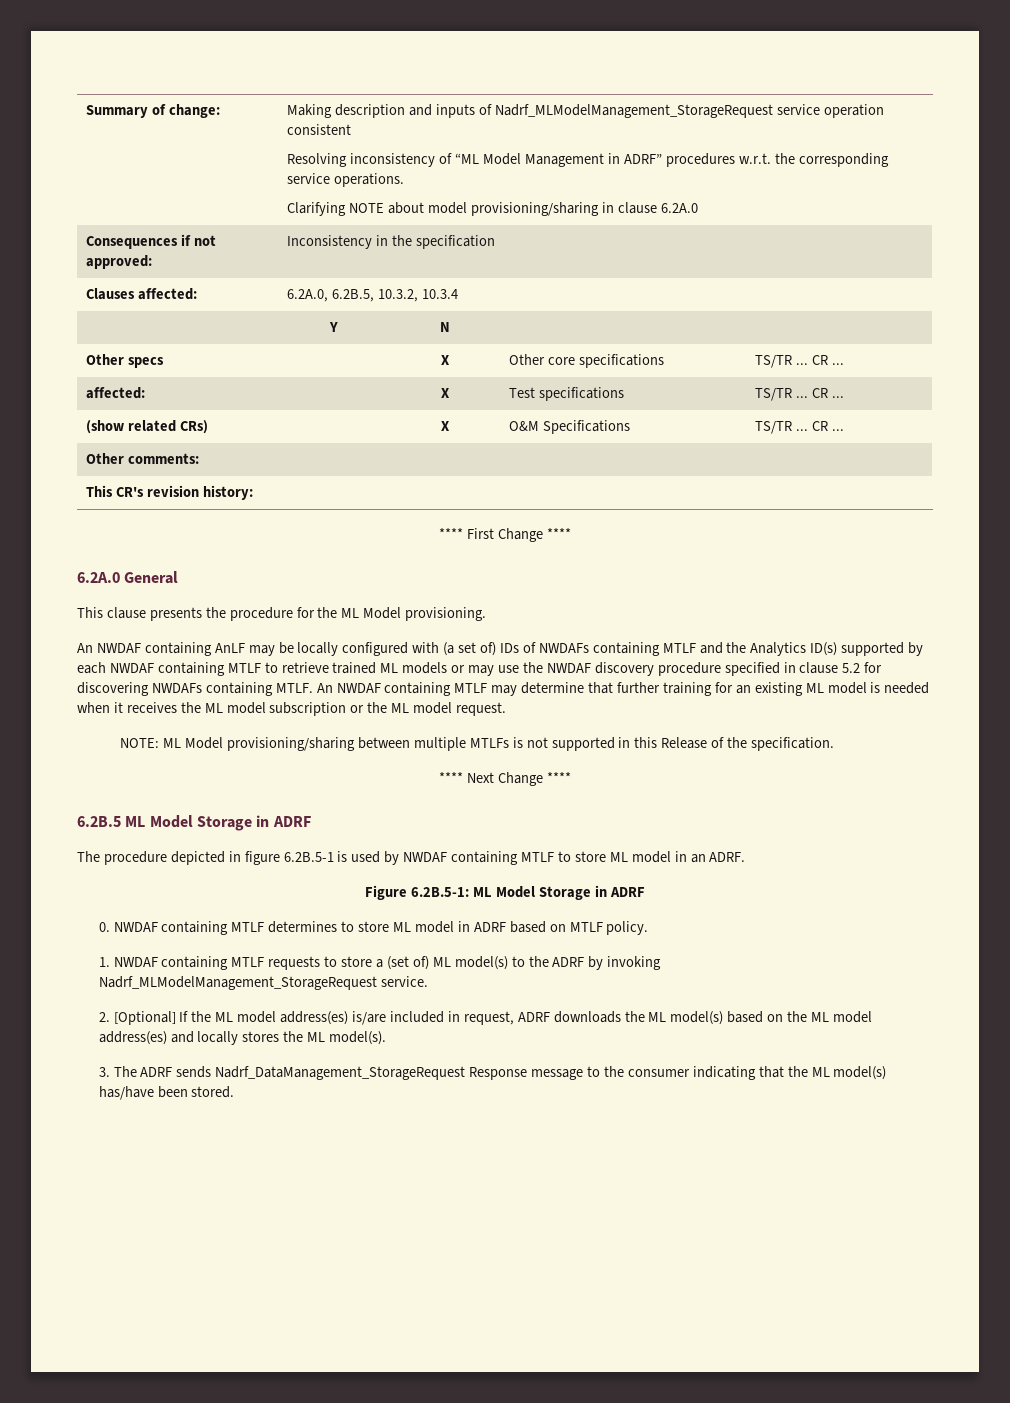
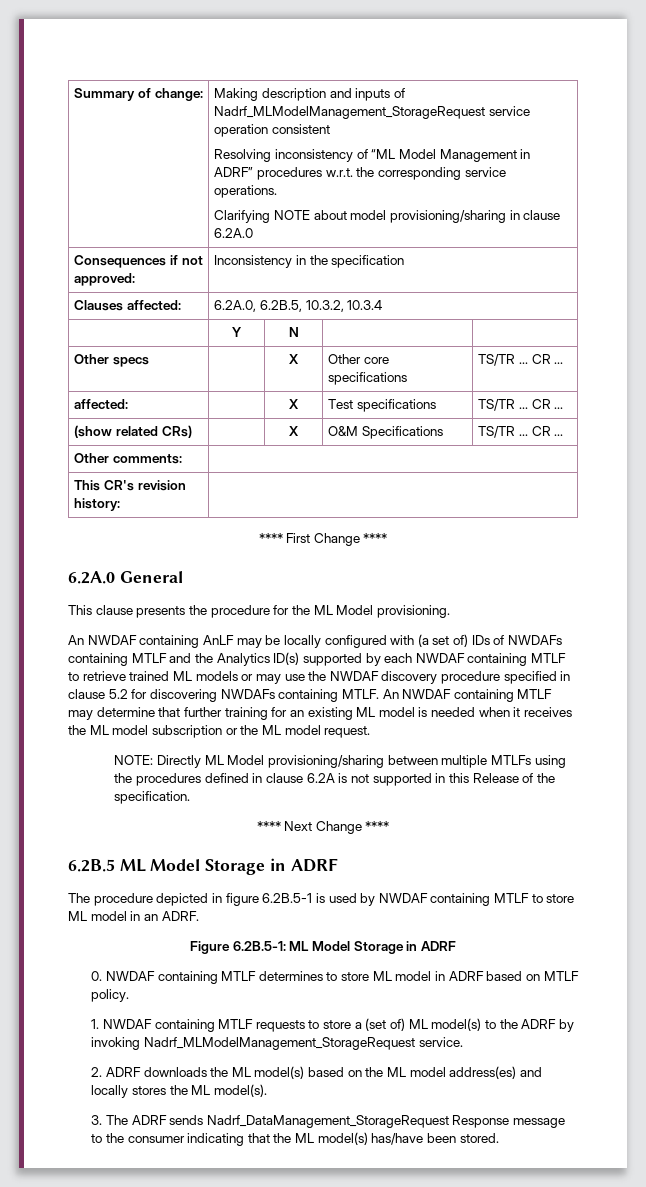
(160, 743) none -> [157,755,202,768] Directly
(509, 743) none -> [534,755,566,768] [114,773,335,786] using the procedures defined in clause 6.2A
[113,1011,514,1025] [Optional] If the ML model address(es) is/are included in request, -> (103, 1072) none

